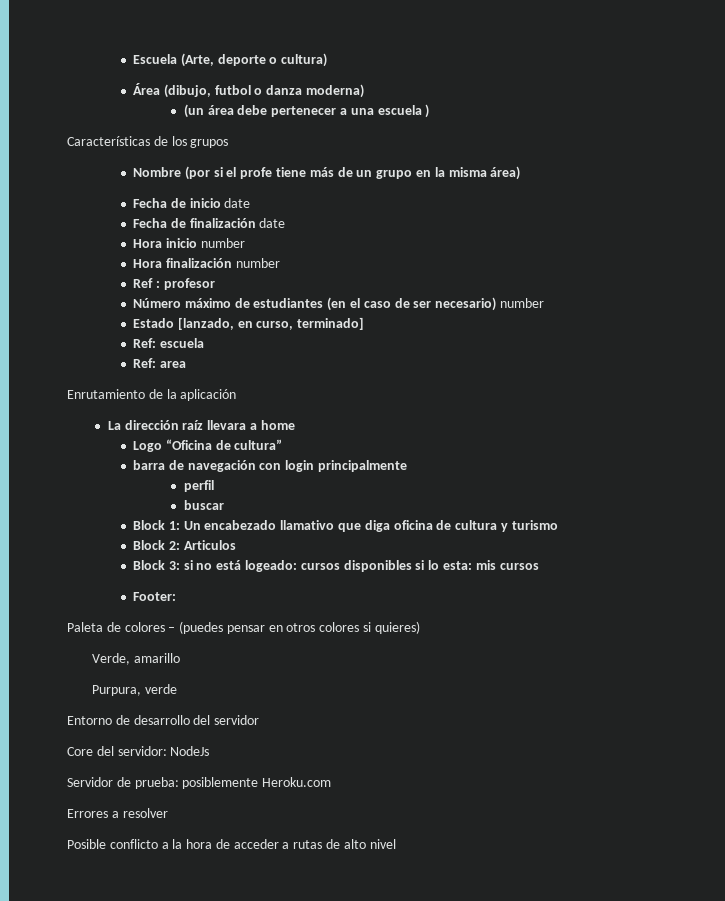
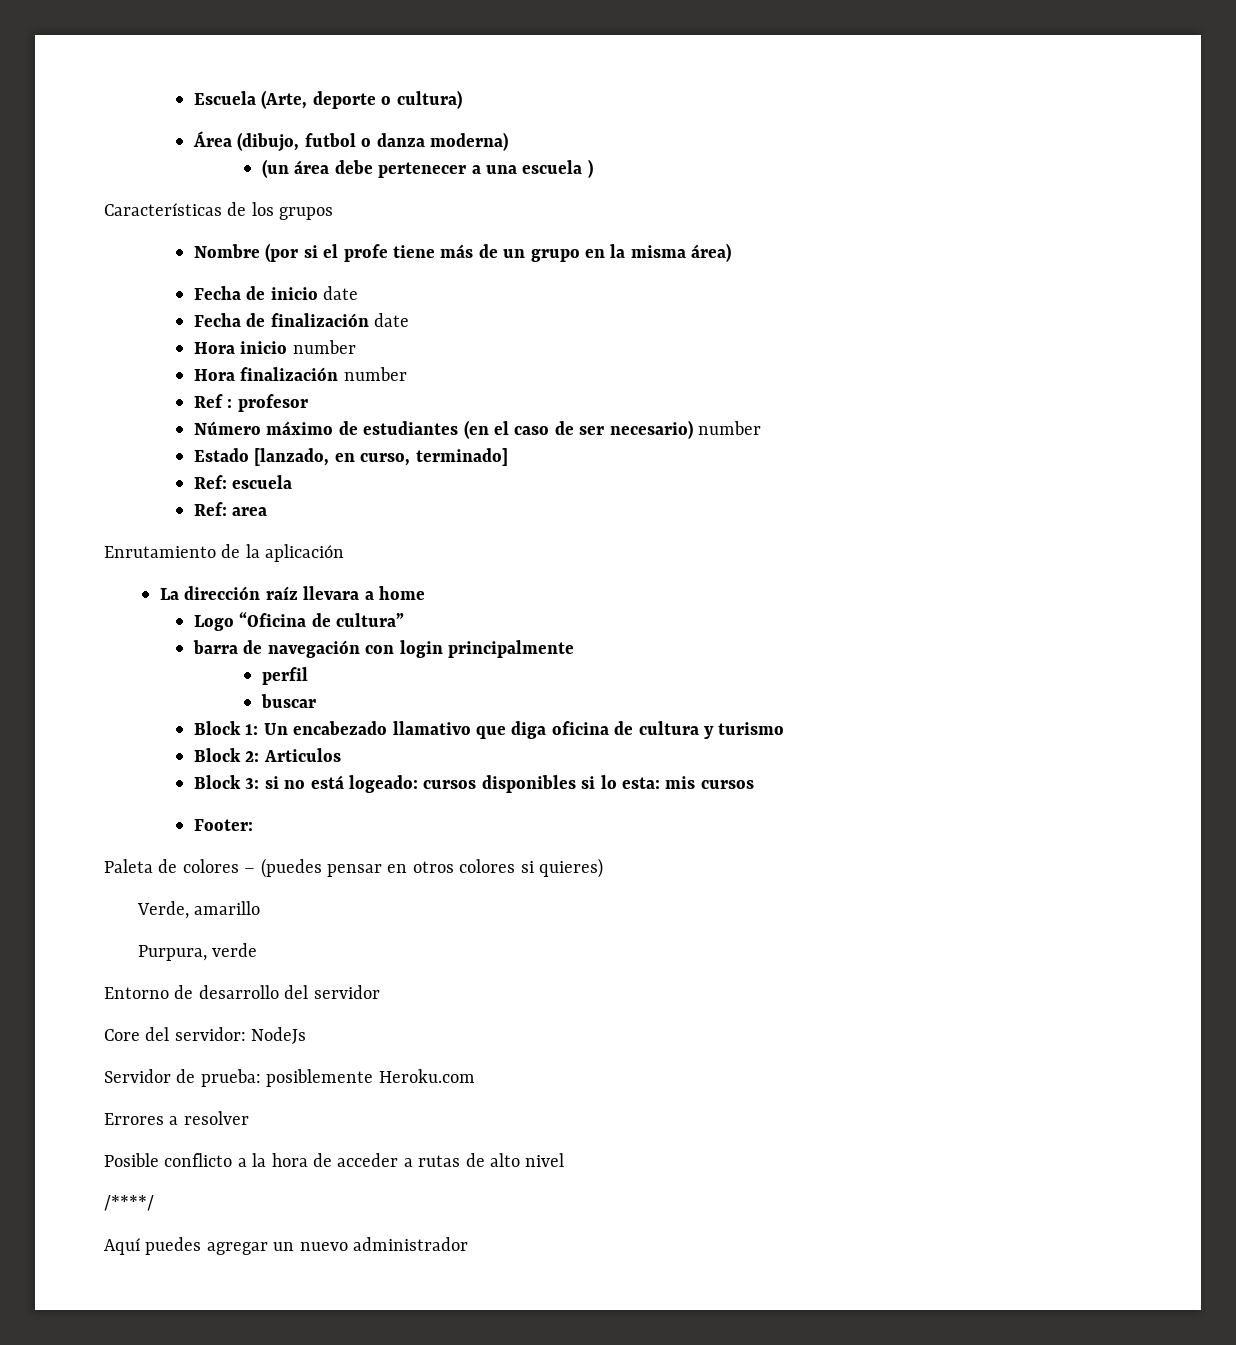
(396, 844) none -> [104,1195,154,1211] [104,1237,468,1255] // /****/ // Aquí puedes agregar un nuevo administrador

